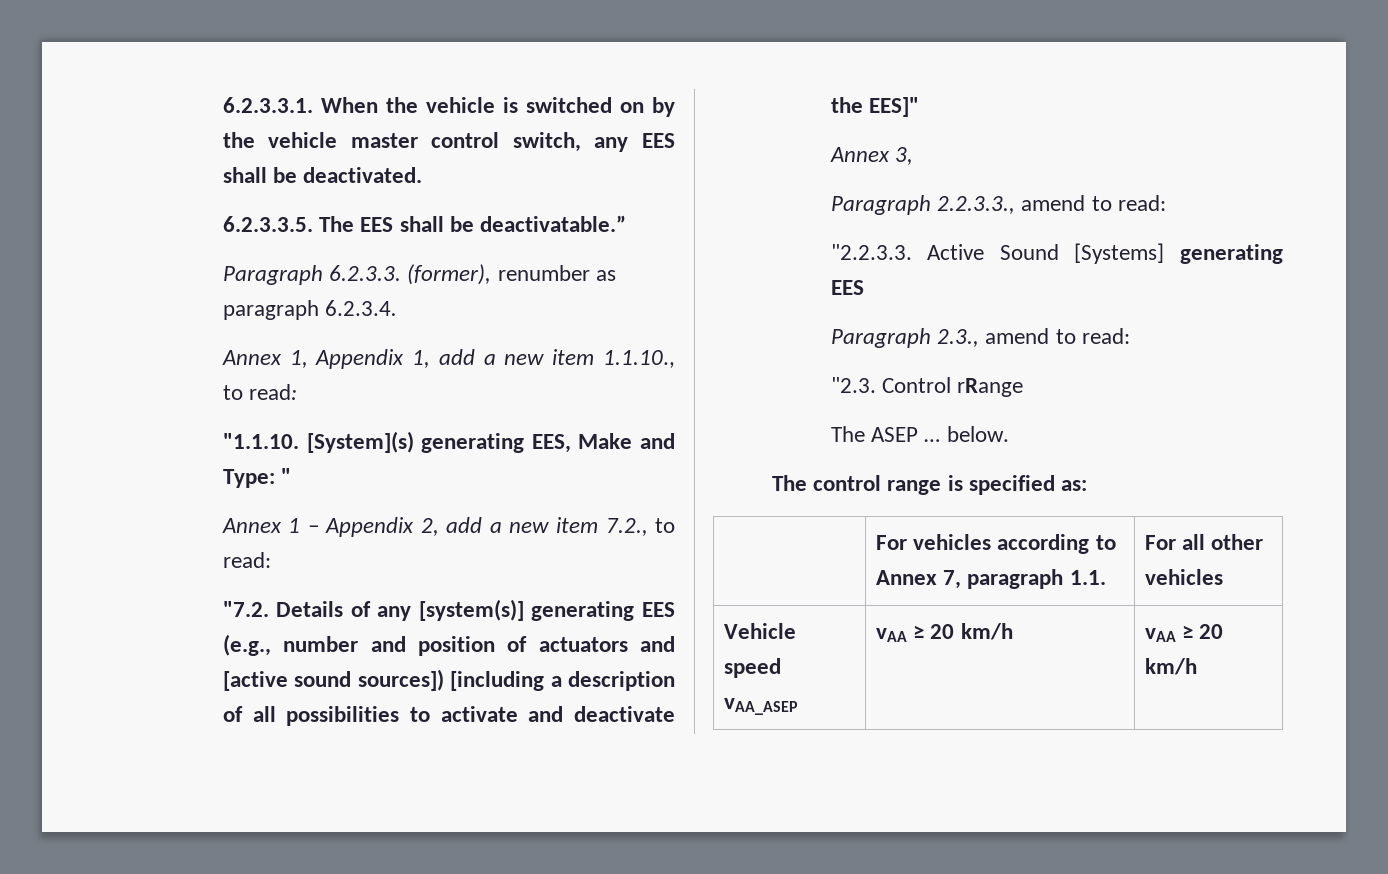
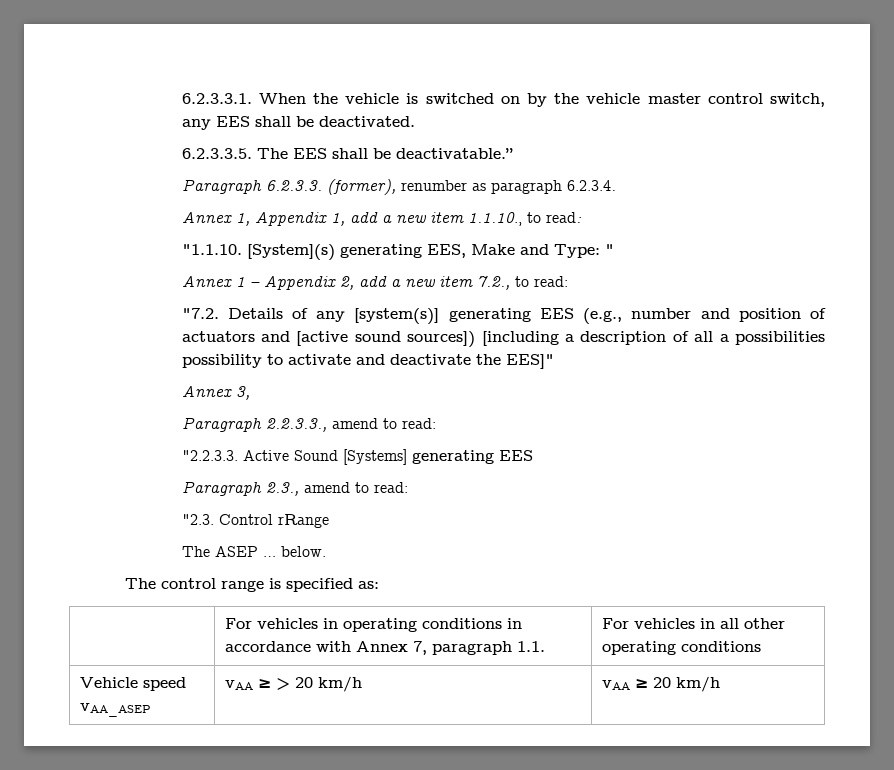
[286,706,400,726] possibilities -> [719,331,825,345] [181,354,262,368] a possibilities possibility
[997,534,1116,554] according to -> [322,618,522,632] [224,641,351,652] in operating conditions in accordance with
[1182,534,1264,550] [1144,569,1223,585] all other vehicles -> [633,618,785,629] [601,641,761,655] vehicles in all other operating conditions
(925, 632) none -> [275,678,290,690] >

